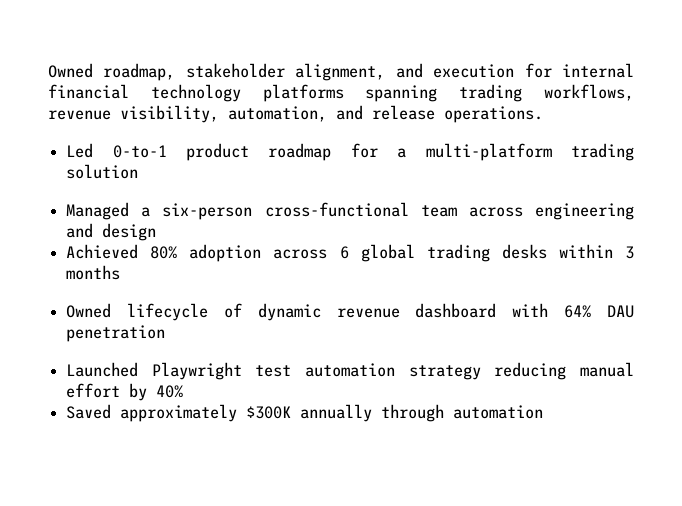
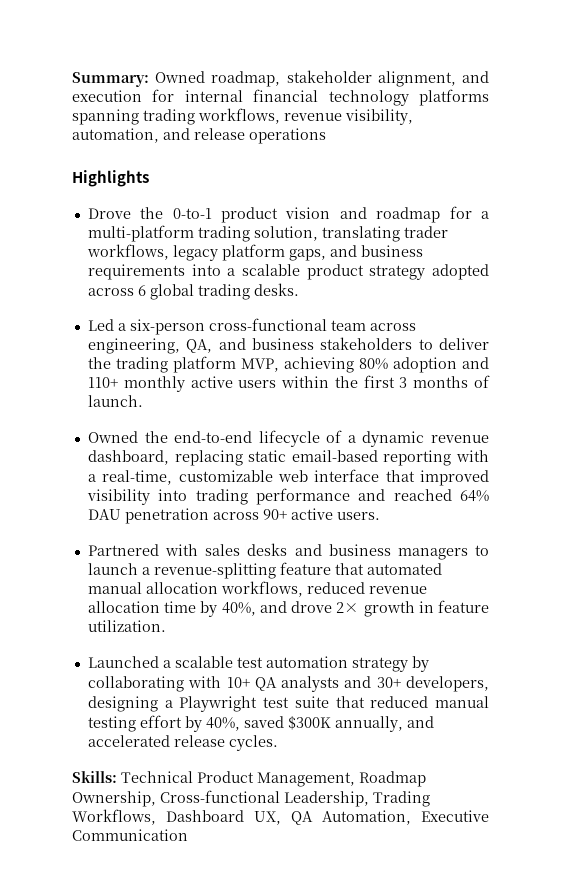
(48, 70) none -> [72,72,149,87] Summary:
[444,106,543,123] [66,143,249,161] operations. // Led 0-to-1 product -> [249,128,326,144] [72,170,149,187] [87,207,367,223] operations // Highlights // Drove the 0-to-1 product vision and
[66,164,139,179] [66,202,130,220] solution // Managed -> [253,226,448,242] [86,244,423,261] [87,264,490,280] [87,283,299,300] [87,319,114,331] solution, translating trader workflows, legacy platform gaps, and business requirements into a scalable product strategy adopted across 6 global trading desks. // Led
[535,203,634,220] [66,223,157,241] [66,244,613,262] engineering and design // Achieved 80% adoption across 6 global trading desks within -> [87,337,490,354] [87,356,490,373] [87,375,395,392] engineering, QA, and business stakeholders to deliver the trading platform MVP, achieving 80% adoption and 110+ monthly active users within the first
[66,303,112,318] // Owned -> [474,375,491,388] [87,395,143,407] [87,431,253,443] of launch. // Owned the end-to-end
(242, 310) none -> [347,435,356,443] a
[415,303,634,318] [66,325,166,342] dashboard with 64% DAU penetration -> [87,450,490,466] [87,469,489,486] [86,488,490,505] [87,508,380,524] [87,543,489,560] [87,562,442,579] [87,581,427,597] [87,600,489,617] [87,620,166,632] dashboard, replacing static email-based reporting with a real-time, customizable web interface that improved visibility into trading performance and reached 64% DAU penetration across 90+ active users. // Partnered with sales desks and business managers to launch a revenue-splitting feature that automated manual allocation workflows, reduced revenue allocation time by 40%, and drove 2× growth in feature utilization.
[151,362,242,380] Playwright -> [162,656,233,668] a scalable
[494,362,634,380] [66,383,184,401] [66,404,544,422] reducing manual effort by 40% // Saved approximately $300K annually through automation -> [411,656,429,672] [87,676,489,692] [87,696,490,712] [87,715,434,732] [87,735,278,751] [72,771,426,787] [72,790,430,807] [72,809,489,825] [72,829,188,841] by collaborating with 10+ QA analysts and 30+ developers, designing a Playwright test suite that reduced manual testing effort by 40%, saved $300K annually, and accelerated release cycles. // Skills: Technical Product Management, Roadmap Ownership, Cross-functional Leadership, Trading Workflows, Dashboard UX, QA Automation, Executive Communication

